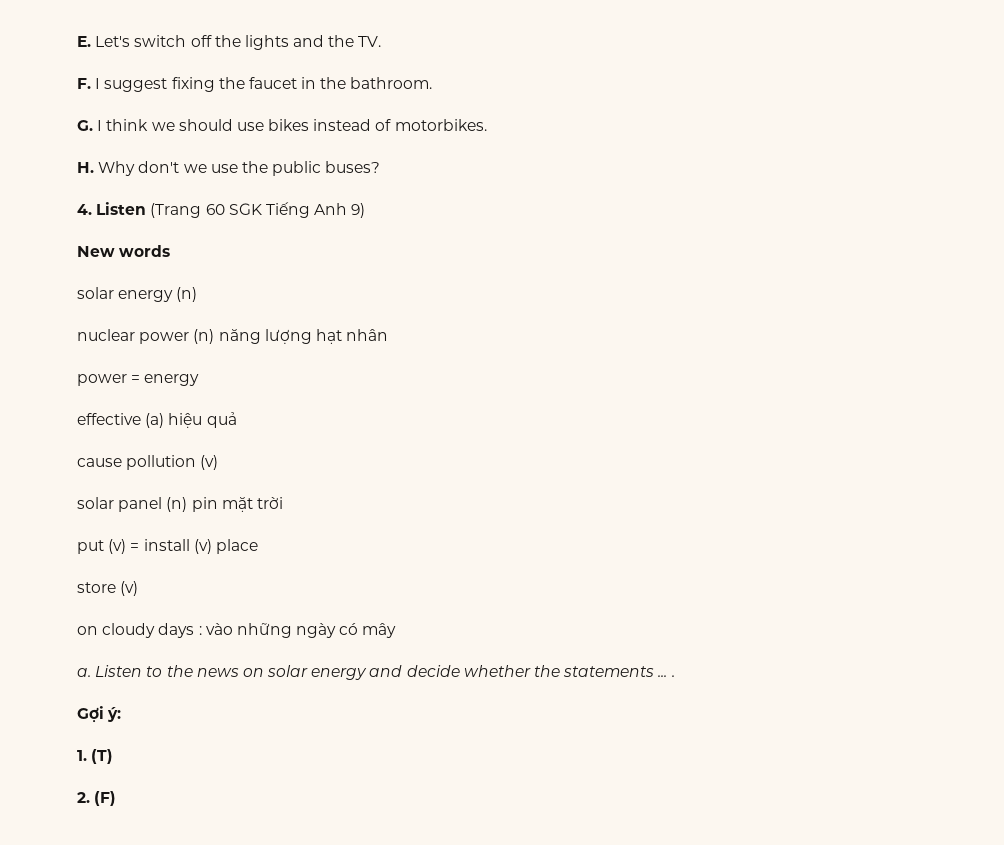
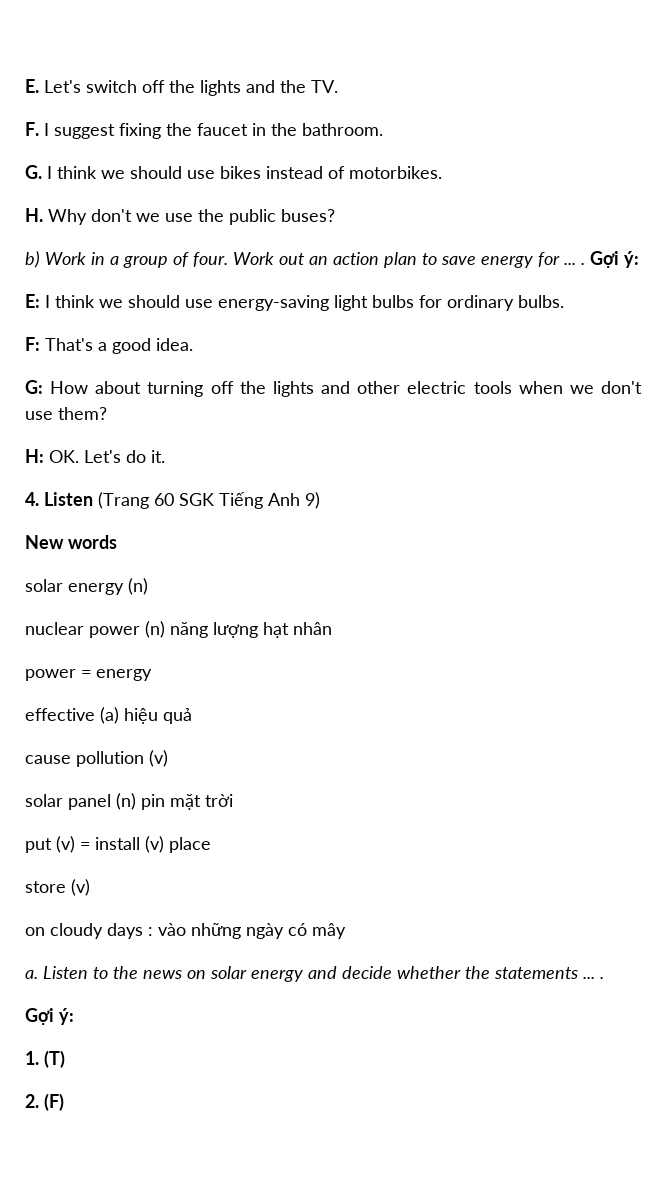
(381, 167) none -> [25,251,639,268] [25,294,564,311] [25,337,193,354] [25,380,642,397] [25,407,107,420] [25,449,165,463] // b) Work in a group of four. Work out an action plan to save energy for ... . Gợi ý: // E: I think we should use energy-saving light bulbs for ordinary bulbs. // F: That's a good idea. // G: How about turning off the lights and other electric tools when we don't use them? // H: OK. Let's do it.

